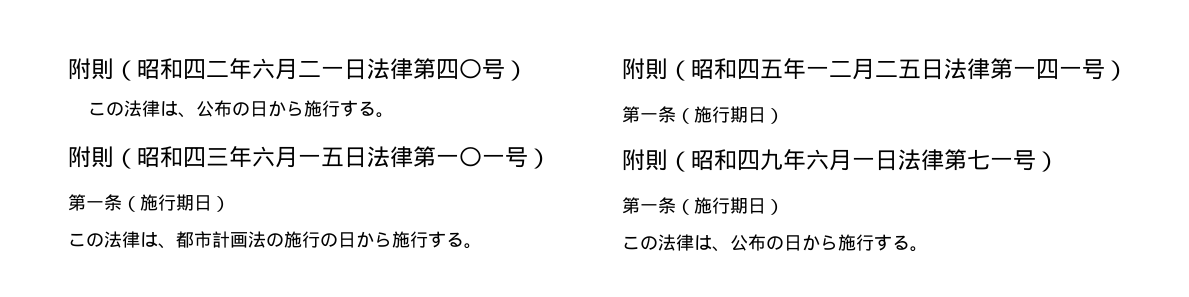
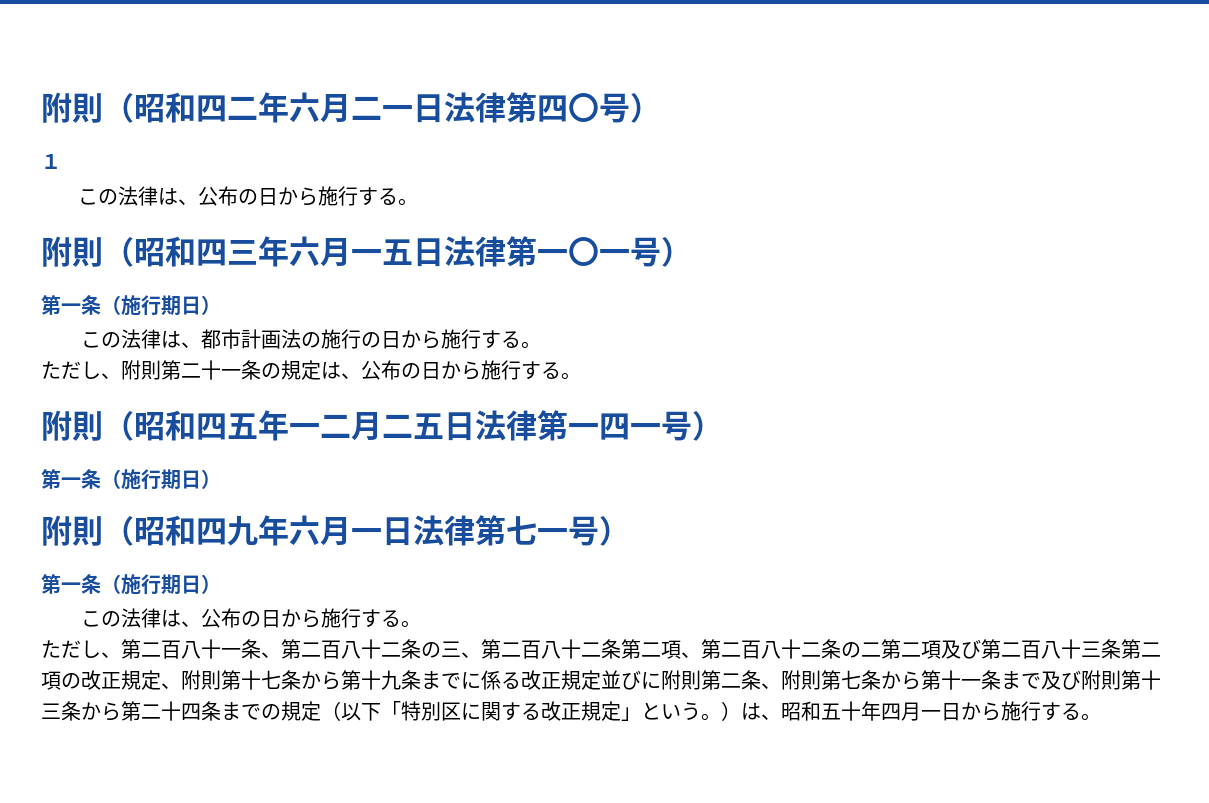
(528, 70) none -> [41,154,61,169] // １
(482, 246) none -> [41,360,581,380] // ただし、附則第二十一条の規定は、公布の日から施行する。
(928, 249) none -> [41,639,1161,659] [41,670,1161,690] [41,701,1101,721] // ただし、第二百八十一条、第二百八十二条の三、第二百八十二条第二項、第二百八十二条の二第二項及び第二百八十三条第二項の改正規定、附則第十七条から第十九条までに係る改正規定並びに附則第二条、附則第七条から第十一条まで及び附則第十三条から第二十四条までの規定（以下「特別区に関する改正規定」という。）は、昭和五十年四月一日から施行する。

